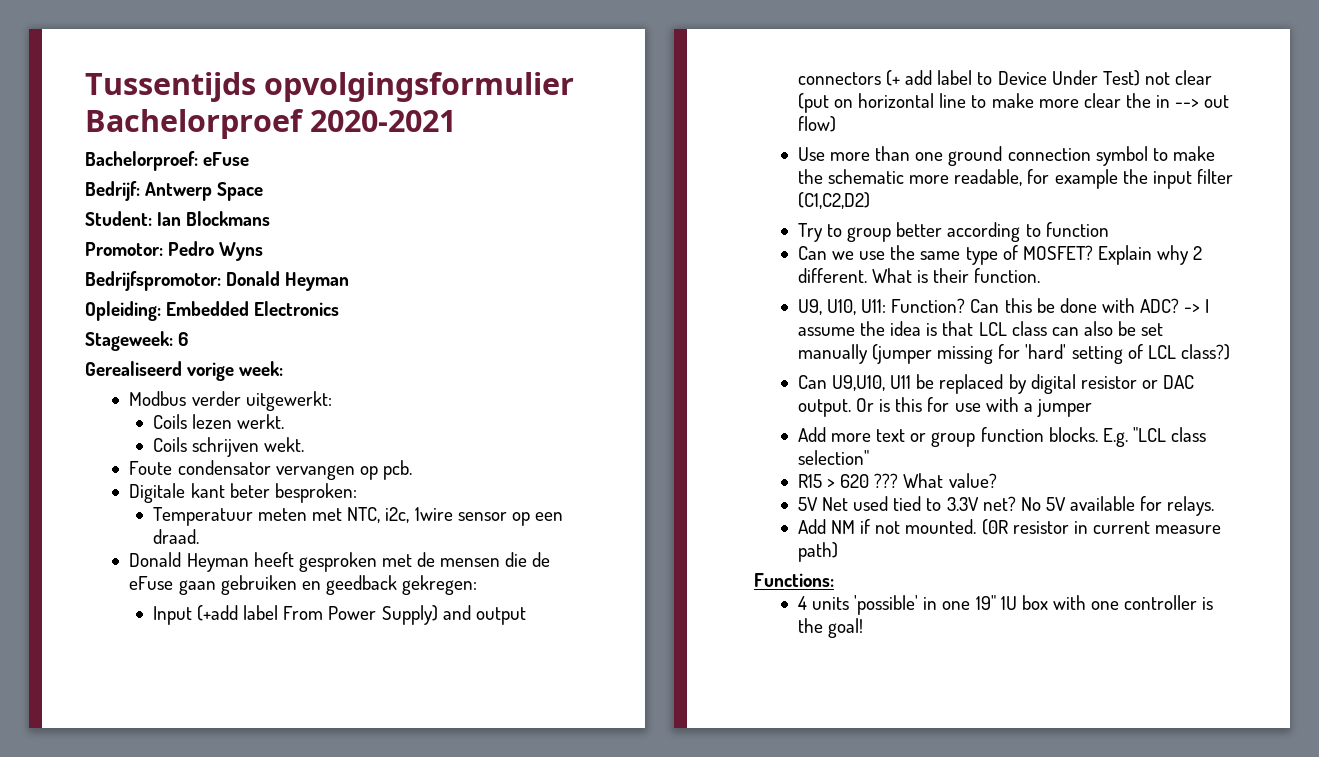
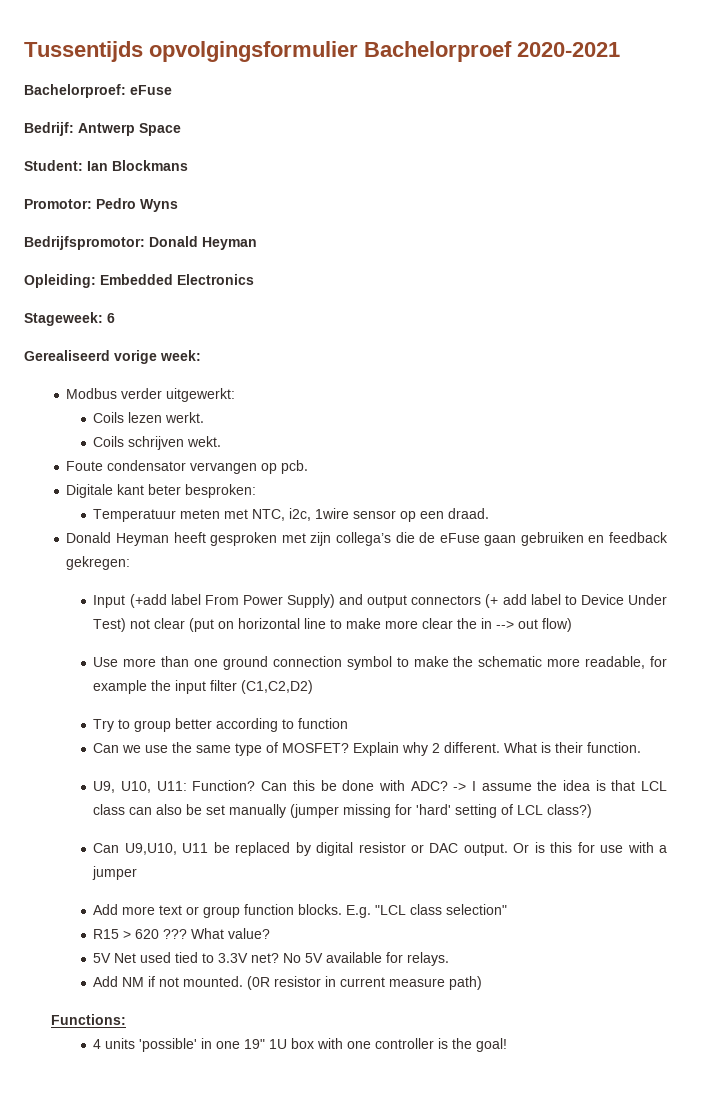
[417,552,501,567] de mensen -> [310,532,391,546] zijn collega’s
[325,575,397,595] geedback -> [608,532,668,543] feedback

